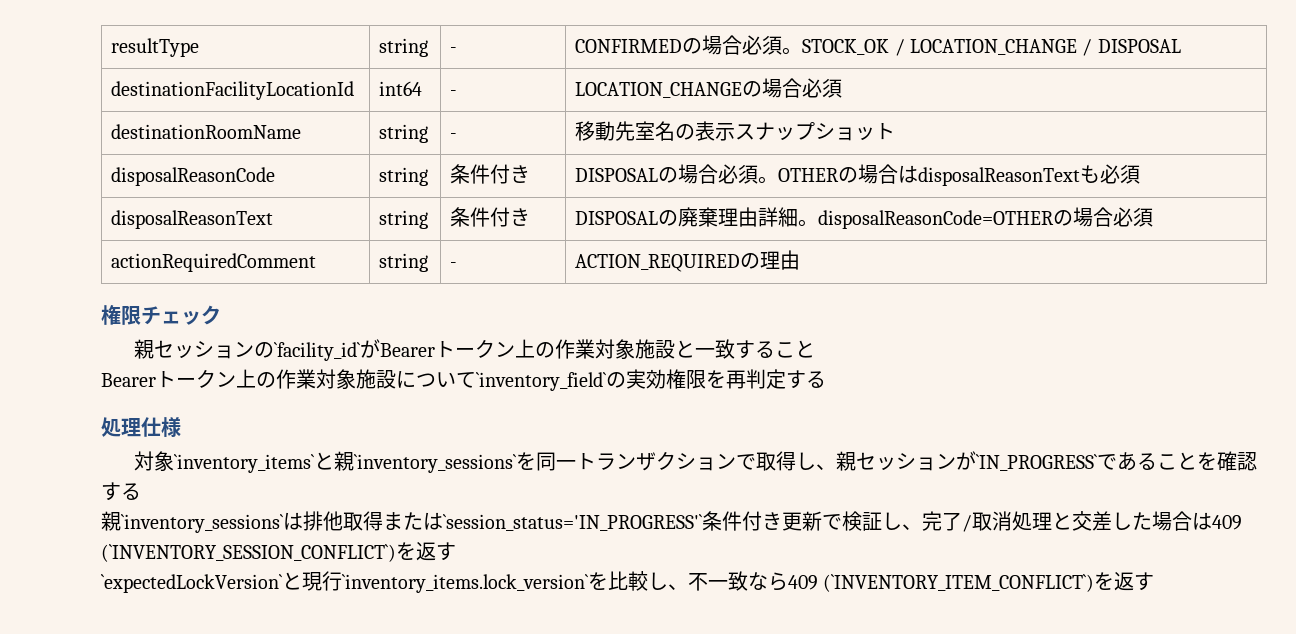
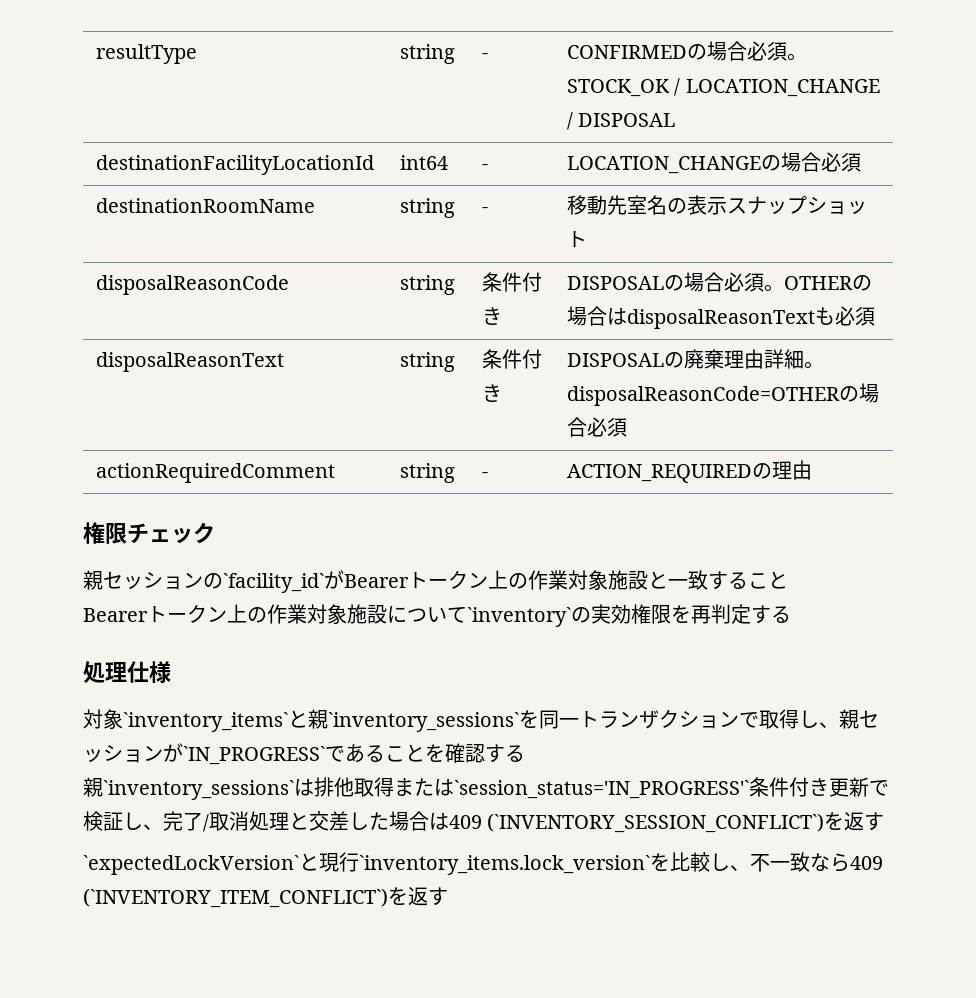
[476,372,607,391] `inventory_field` -> [467,607,571,627] `inventory`

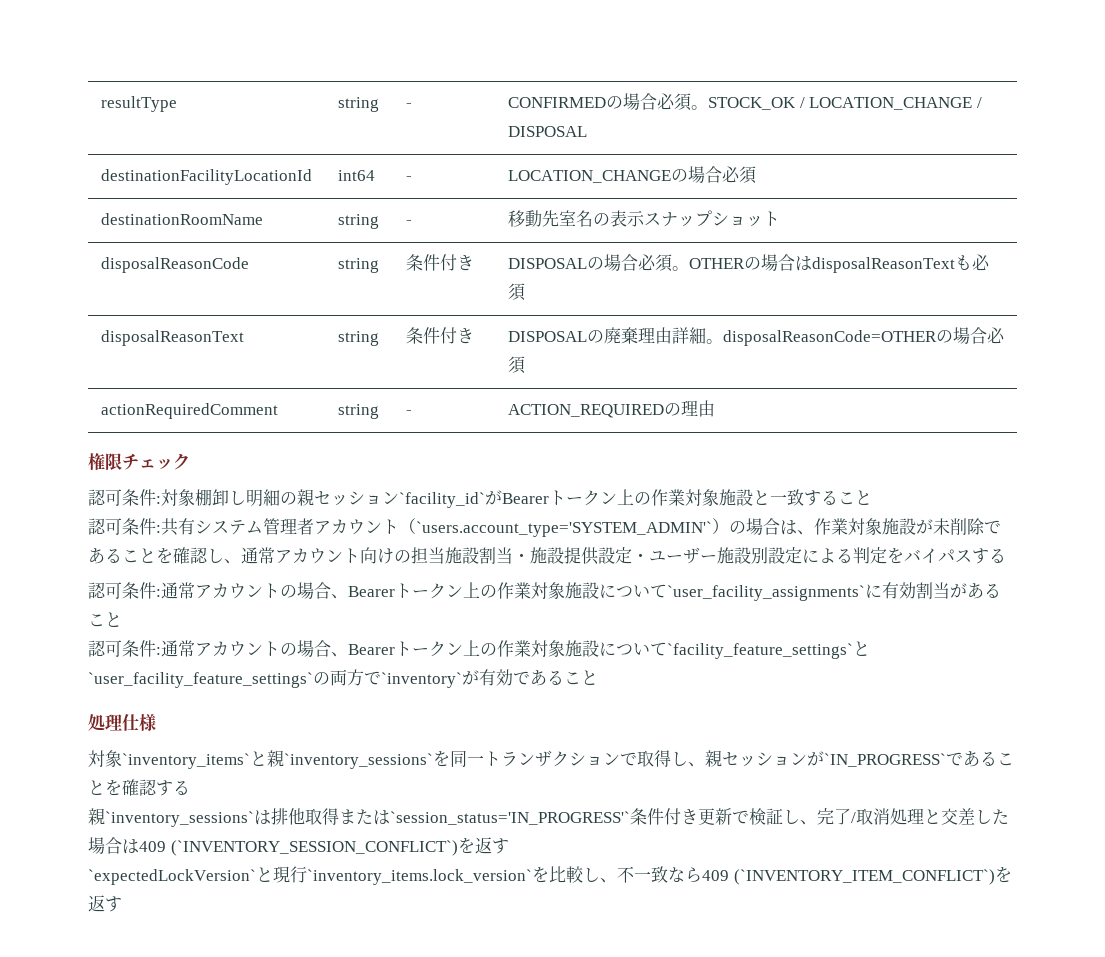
[83,570,223,590] 親セッションの -> [88,489,399,507] 認可条件:対象棚卸し明細の親セッション
[83,604,791,627] Bearerトークン上の作業対象施設について`inventory`の実効権限を再判定する -> [88,518,1001,537] [88,547,1006,565] [88,582,1001,601] [88,612,122,627] [88,640,870,659] [88,669,598,688] 認可条件:共有システム管理者アカウント（`users.account_type='SYSTEM_ADMIN'`）の場合は、作業対象施設が未削除であることを確認し、通常アカウント向けの担当施設割当・施設提供設定・ユーザー施設別設定による判定をバイパスする // 認可条件:通常アカウントの場合、Bearerトークン上の作業対象施設について`user_facility_assignments`に有効割当があること // 認可条件:通常アカウントの場合、Bearerトークン上の作業対象施設について`facility_feature_settings`と`user_facility_feature_settings`の両方で`inventory`が有効であること

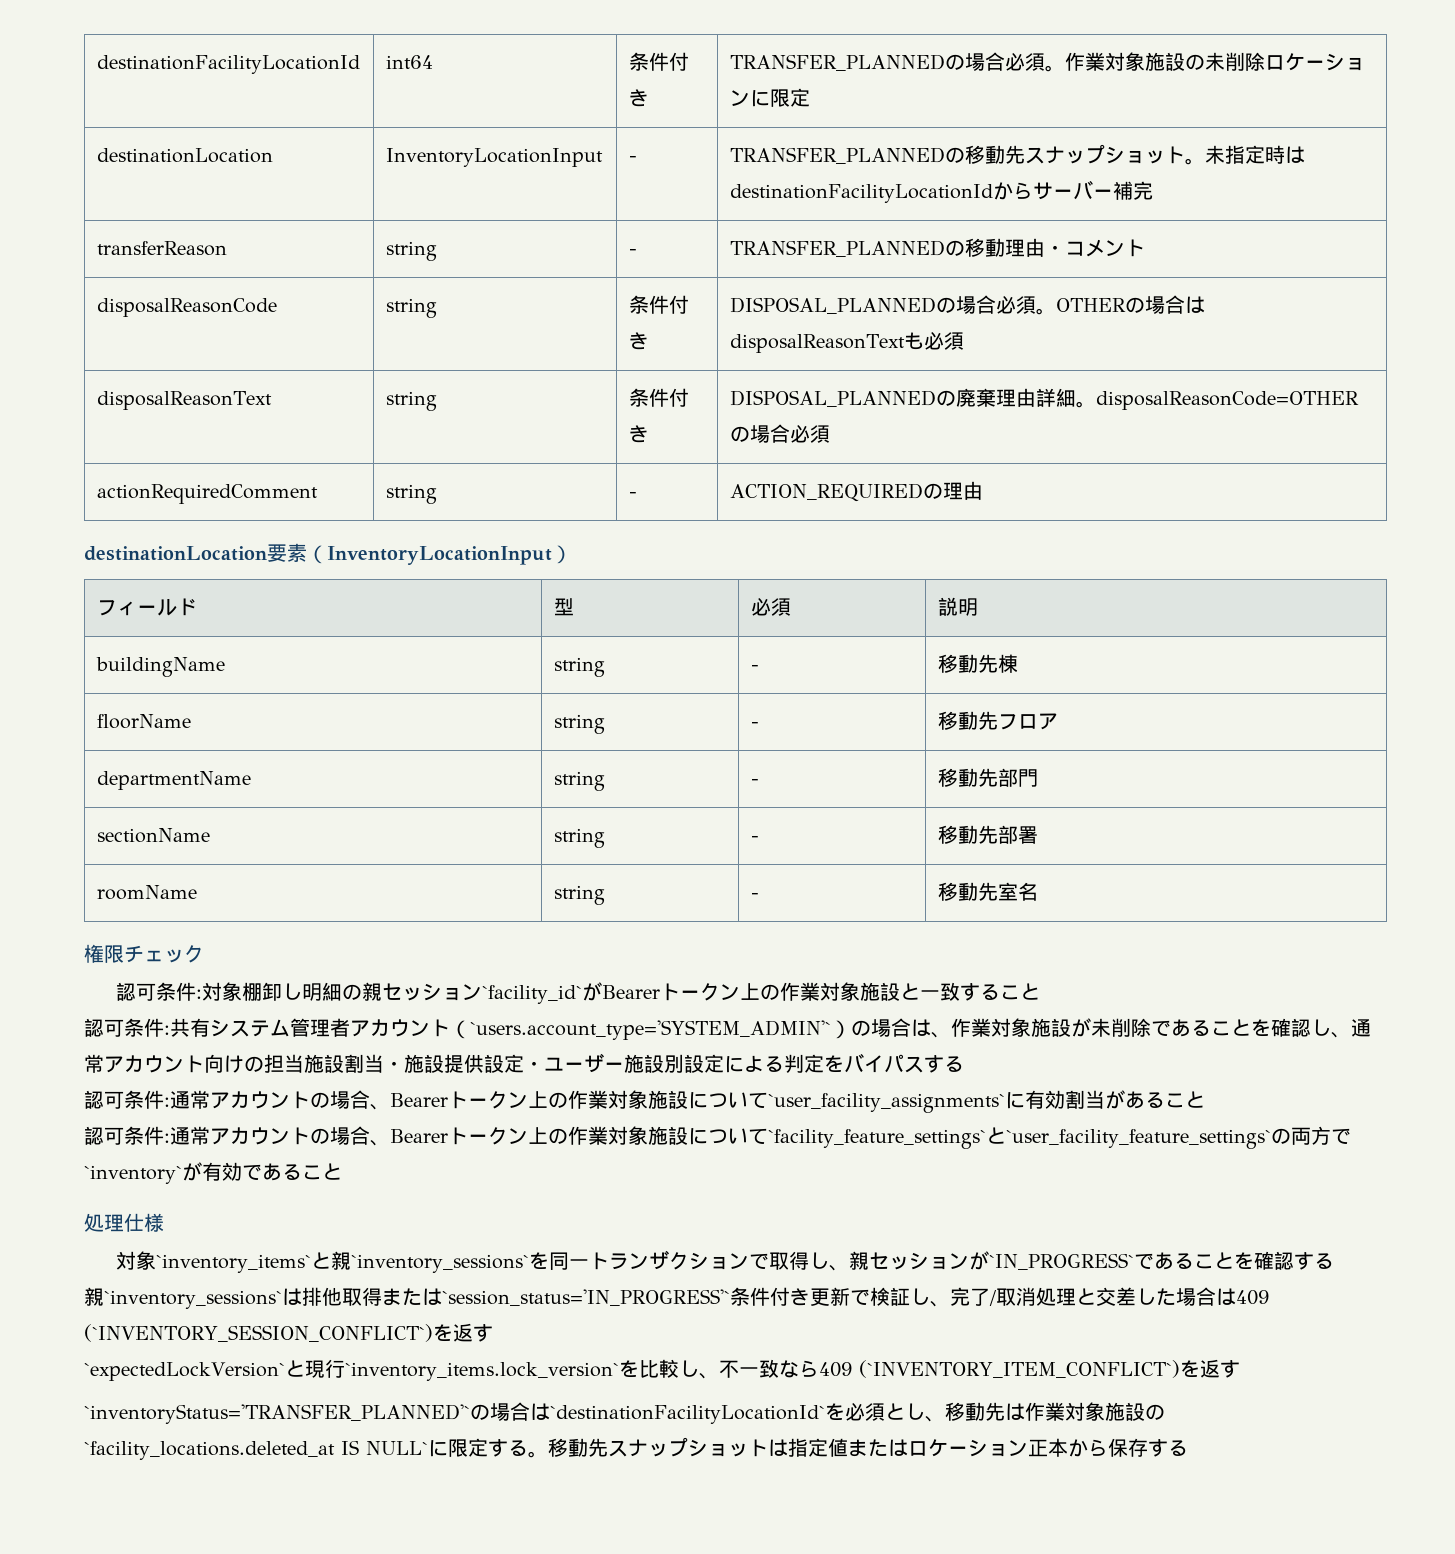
[100,96,177,112] [337,97,379,112] [405,103,412,108] [507,93,982,111] [507,126,587,137] [100,169,312,185] [337,170,375,181] [405,176,412,181] [507,166,756,184] [100,213,263,225] [337,214,379,229] [405,220,412,225] [507,210,763,227] resultType | string | - | CONFIRMEDの場合必須。STOCK_OK / LOCATION_CHANGE / DISPOSAL // destinationFacilityLocationId | int64 | - | LOCATION_CHANGEの場合必須 // destinationRoomName | string | - | 移動先室名の表示スナップショッ -> [96,55,360,74] [385,55,433,69] [628,52,689,71] [628,89,649,107] [729,52,1365,72] [729,88,810,107] [96,148,273,163] [385,148,603,167] [628,156,637,162] [729,144,1305,165] [729,180,1153,203] [96,241,227,256] [385,241,437,261] [628,249,637,255] [729,238,1125,257] destinationFacilityLocationId | int64 | 条件付き | TRANSFER_PLANNEDの場合必須。作業対象施設の未削除ロケーションに限定 // destinationLocation | InventoryLocationInput | - | TRANSFER_PLANNEDの移動先スナップショット。未指定時はdestinationFacilityLocationIdからサーバー補完 // transferReason | string | - | TRANSFER_PLANNEDの移動理由・コメン
[507,258,587,269] DISPOSAL -> [729,297,936,314] DISPOSAL_PLANNED
[507,331,587,342] DISPOSAL -> [729,390,936,407] DISPOSAL_PLANNED
(715, 408) none -> [84,543,572,565] [96,598,197,616] [553,598,574,616] [750,598,791,616] [937,597,978,616] [95,657,225,677] [553,657,605,677] [750,665,759,671] [937,654,1018,673] [96,714,191,729] [553,714,605,734] [750,722,759,728] [937,711,1058,730] [96,771,251,790] [553,771,605,791] [750,779,759,785] [937,768,1038,787] [96,828,210,843] [553,828,605,848] [750,836,759,842] [937,825,1038,844] [96,885,197,900] [553,885,605,905] [750,893,759,899] [937,882,1038,901] // destinationLocation要素（InventoryLocationInput） // フィールド | 型 | 必須 | 説明 // buildingName | string | - | 移動先棟 // floorName | string | - | 移動先フロア // departmentName | string | - | 移動先部門 // sectionName | string | - | 移動先部署 // roomName | string | - | 移動先室名
(122, 904) none -> [84,1402,1165,1424] [84,1437,1188,1460] // `inventoryStatus='TRANSFER_PLANNED'`の場合は`destinationFacilityLocationId`を必須とし、移動先は作業対象施設の`facility_locations.deleted_at IS NULL`に限定する。移動先スナップショットは指定値またはロケーション正本から保存する

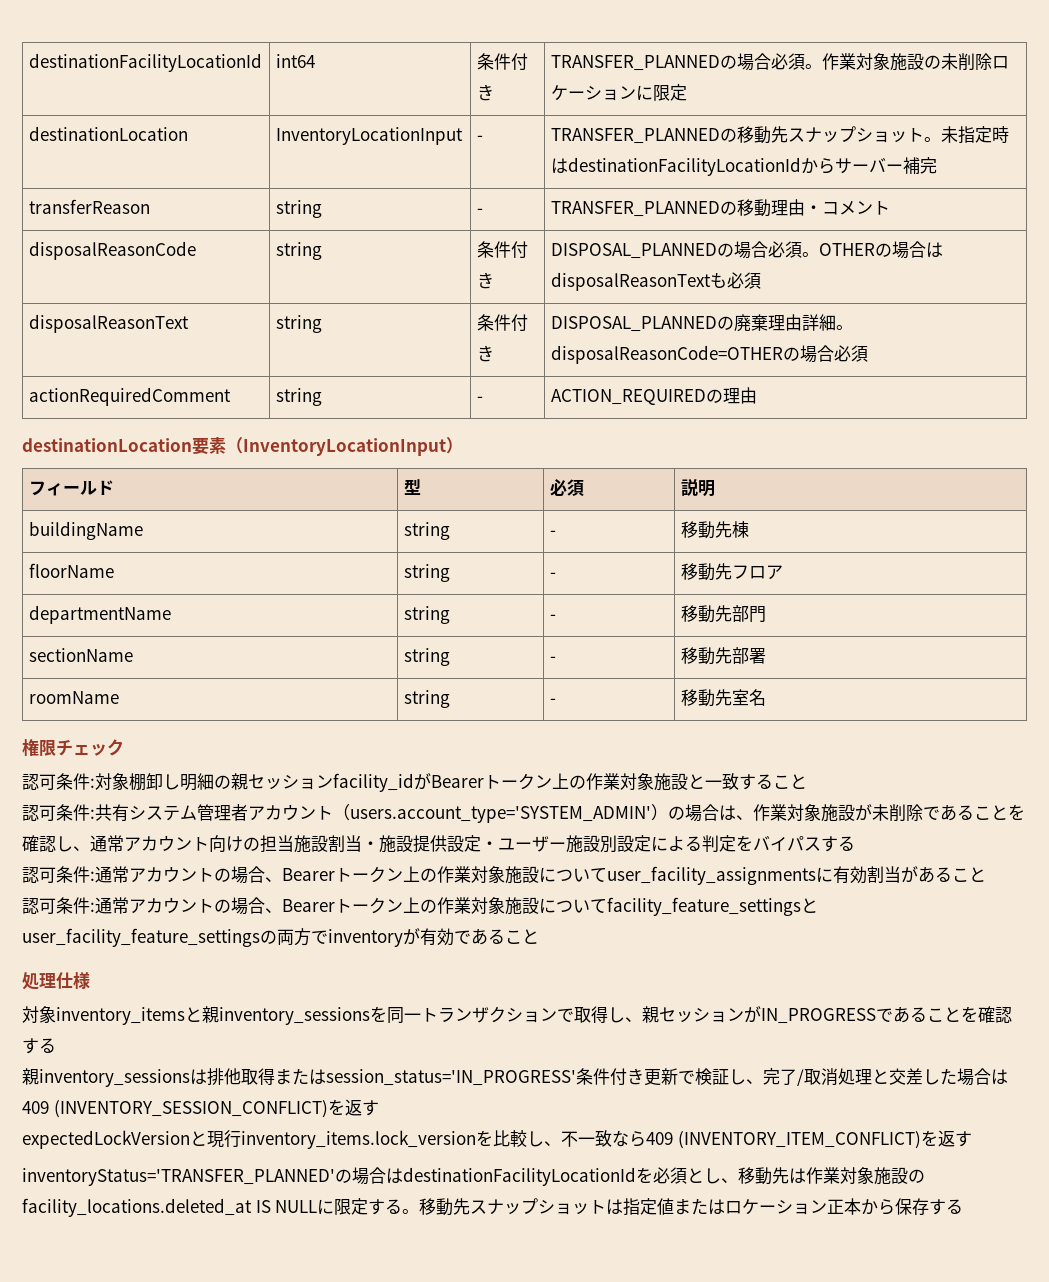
[481,985,582,1004] `facility_id` -> [333,773,414,792] facility_id
[470,1020,831,1040] `users.account_type='SYSTEM_ADMIN'` -> [350,806,651,823] users.account_type='SYSTEM_ADMIN'
[768,1093,1005,1113] `user_facility_assignments` -> [607,866,816,885] user_facility_assignments
[768,1127,1271,1149] `facility_feature_settings`と`user_facility_feature_settings` -> [607,897,818,916] [22,928,260,947] facility_feature_settingsとuser_facility_feature_settings
[84,1165,182,1184] `inventory` -> [328,929,403,947] inventory
[155,1251,529,1273] `inventory_items`と親`inventory_sessions` -> [56,1006,370,1025] inventory_itemsと親inventory_sessions
[988,1253,1134,1270] `IN_PROGRESS` -> [761,1008,876,1024] IN_PROGRESS
[104,1290,282,1309] `inventory_sessions` -> [39,1069,190,1087] inventory_sessions
[442,1289,730,1306] `session_status='IN_PROGRESS'` -> [326,1069,576,1086] session_status='IN_PROGRESS'
[84,1323,493,1342] [84,1359,619,1381] (`INVENTORY_SESSION_CONFLICT`)を返す // `expectedLockVersion`と現行`inventory_items.lock_version` -> [53,1099,379,1118] [22,1130,476,1149] (INVENTORY_SESSION_CONFLICT)を返す // expectedLockVersionと現行inventory_items.lock_version
[858,1359,1240,1378] [84,1402,825,1424] (`INVENTORY_ITEM_CONFLICT`)を返す // `inventoryStatus='TRANSFER_PLANNED'`の場合は`destinationFacilityLocationId` -> [677,1130,972,1149] [22,1167,636,1186] (INVENTORY_ITEM_CONFLICT)を返す // inventoryStatus='TRANSFER_PLANNED'の場合はdestinationFacilityLocationId
[84,1440,428,1460] `facility_locations.deleted_at IS NULL` -> [22,1198,318,1217] facility_locations.deleted_at IS NULL

